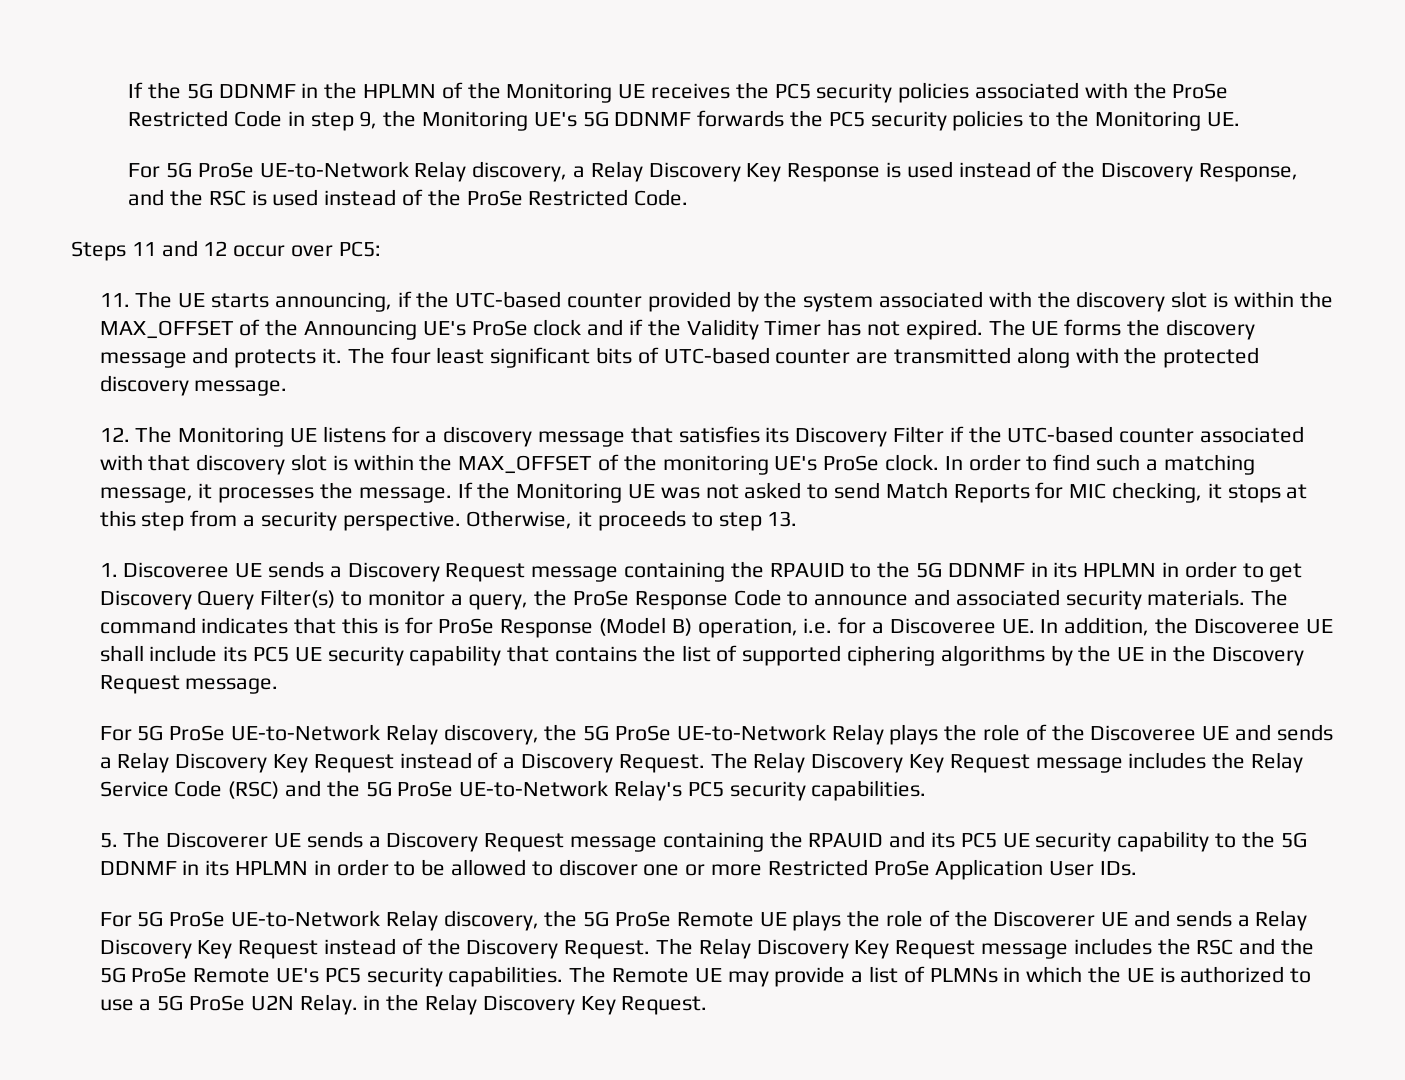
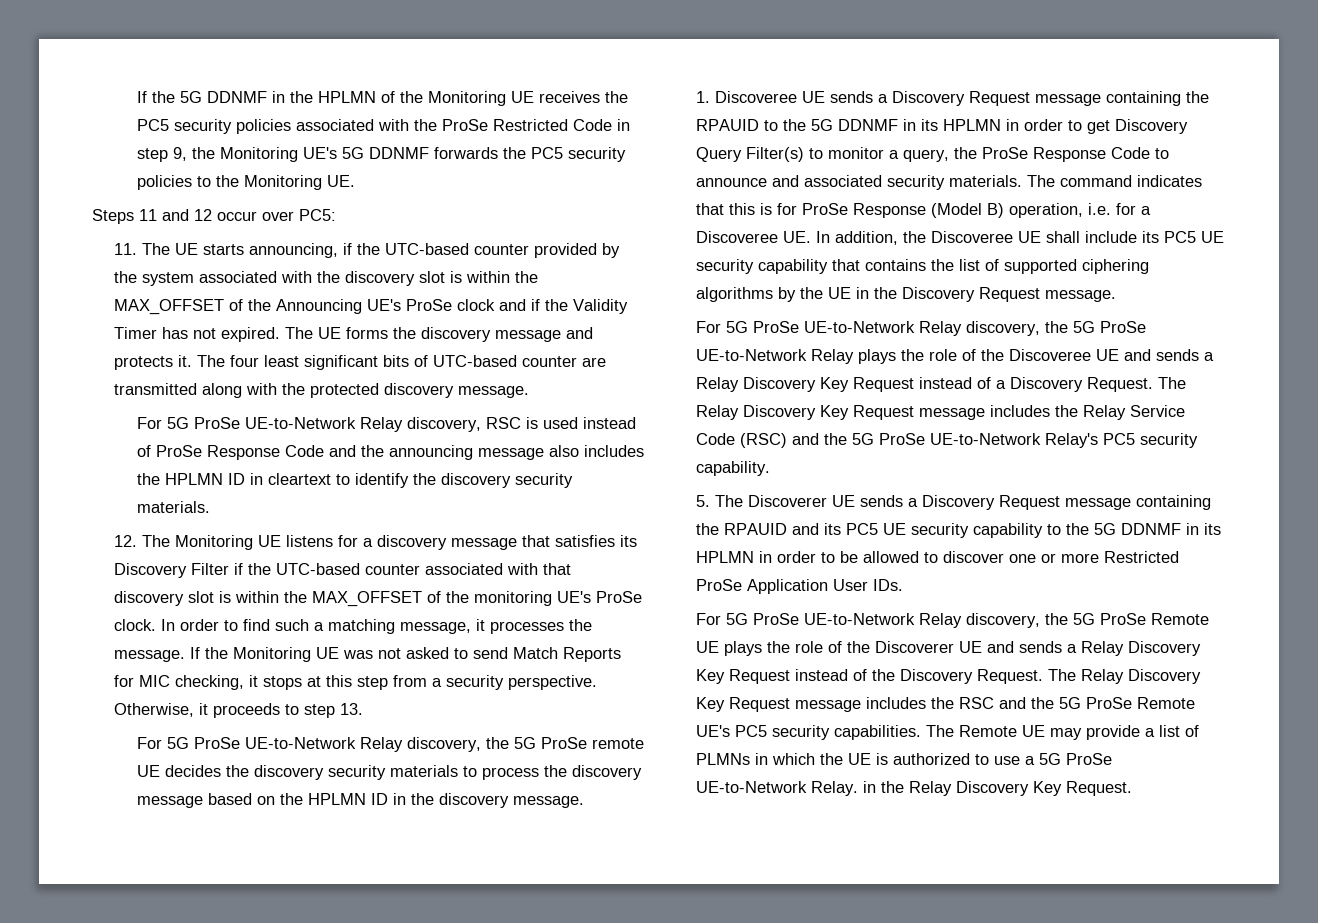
[128,161,1298,182] [128,189,689,206] // For 5G ProSe UE-to-Network Relay discovery, a Relay Discovery Key Response is used instead of the Discovery Response, and the RSC is used instead of the ProSe Restricted Code. -> (355, 181) none
(288, 388) none -> [136,417,636,432] [136,445,644,460] [136,473,573,488] [136,501,210,513] // For 5G ProSe UE-to-Network Relay discovery, RSC is used instead of ProSe Response Code and the announcing message also includes the HPLMN ID in cleartext to identify the discovery security materials.
(798, 519) none -> [136,737,644,752] [136,765,642,780] [136,793,584,808] // For 5G ProSe UE-to-Network Relay discovery, the 5G ProSe remote UE decides the discovery security materials to process the discovery message based on the HPLMN ID in the discovery message.
[811,780,927,801] capabilities. -> [696,461,771,476] capability.
[250,995,294,1011] U2N -> [696,781,808,793] UE-to-Network

